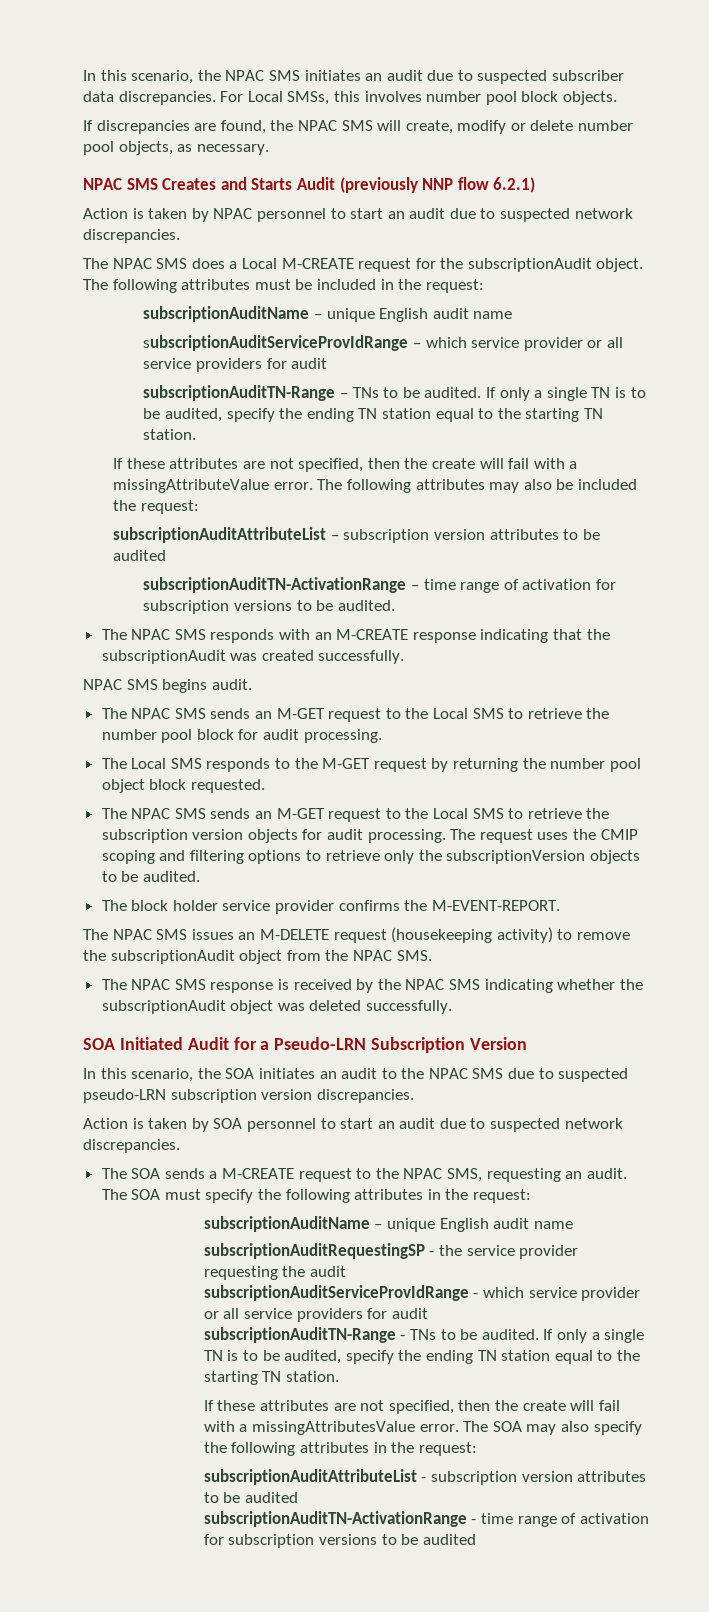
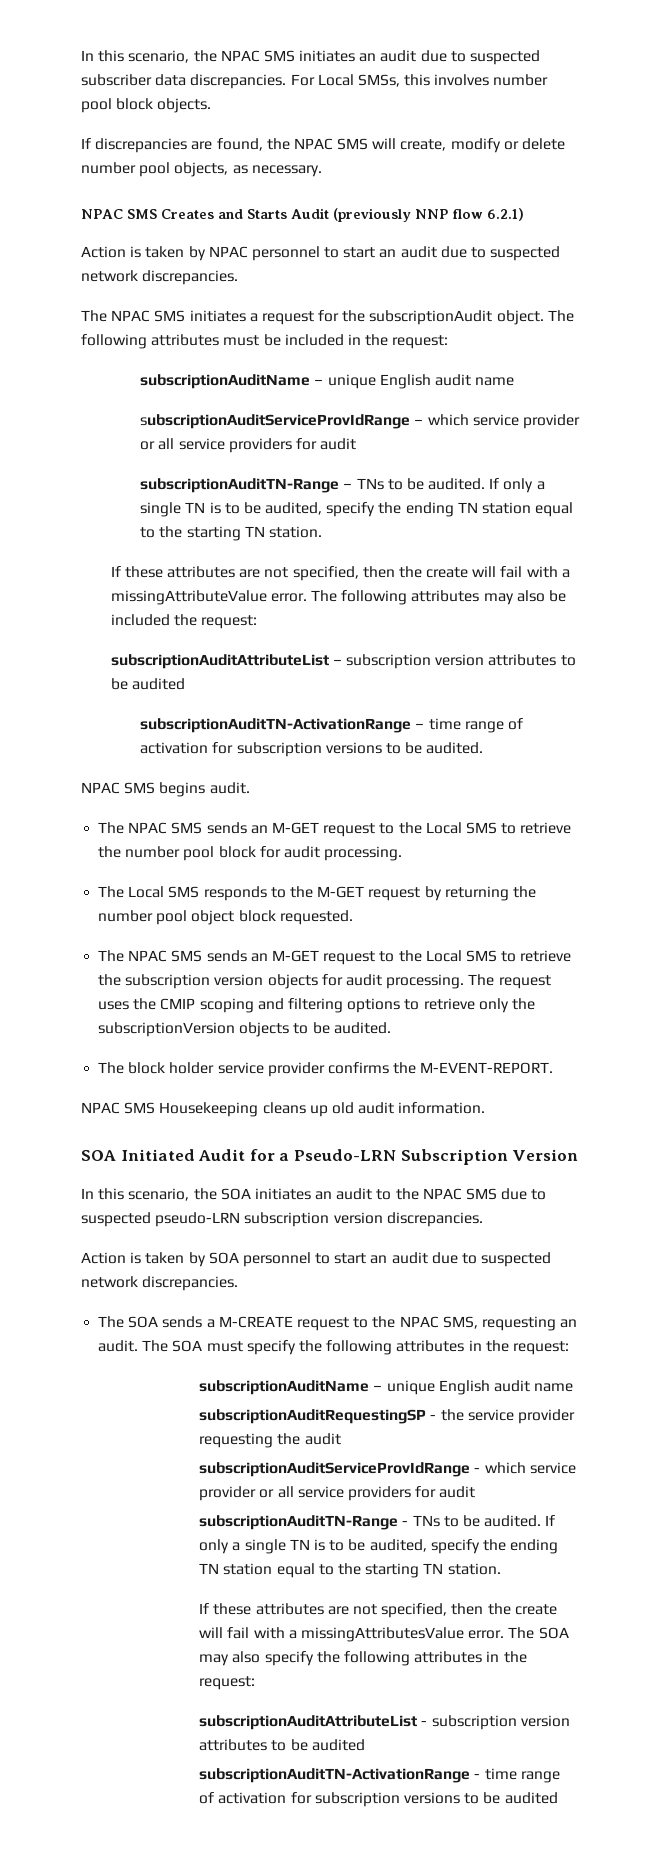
[191,258,354,269] does a Local M-CREATE -> [189,310,258,322] initiates a
[101,629,610,643] [101,650,405,664] // The NPAC SMS responds with an M-CREATE response indicating that the subscriptionAudit was created successfully. -> (484, 748) none
[83,927,630,943] [83,950,432,964] [101,979,643,993] [101,1000,453,1014] The NPAC SMS issues an M-DELETE request (housekeeping activity) to remove the subscriptionAudit object from the NPAC SMS. // The NPAC SMS response is received by the NPAC SMS indicating whether the subscriptionAudit object was deleted successfully. -> [81,1102,486,1117] NPAC SMS Housekeeping cleans up old audit information.

